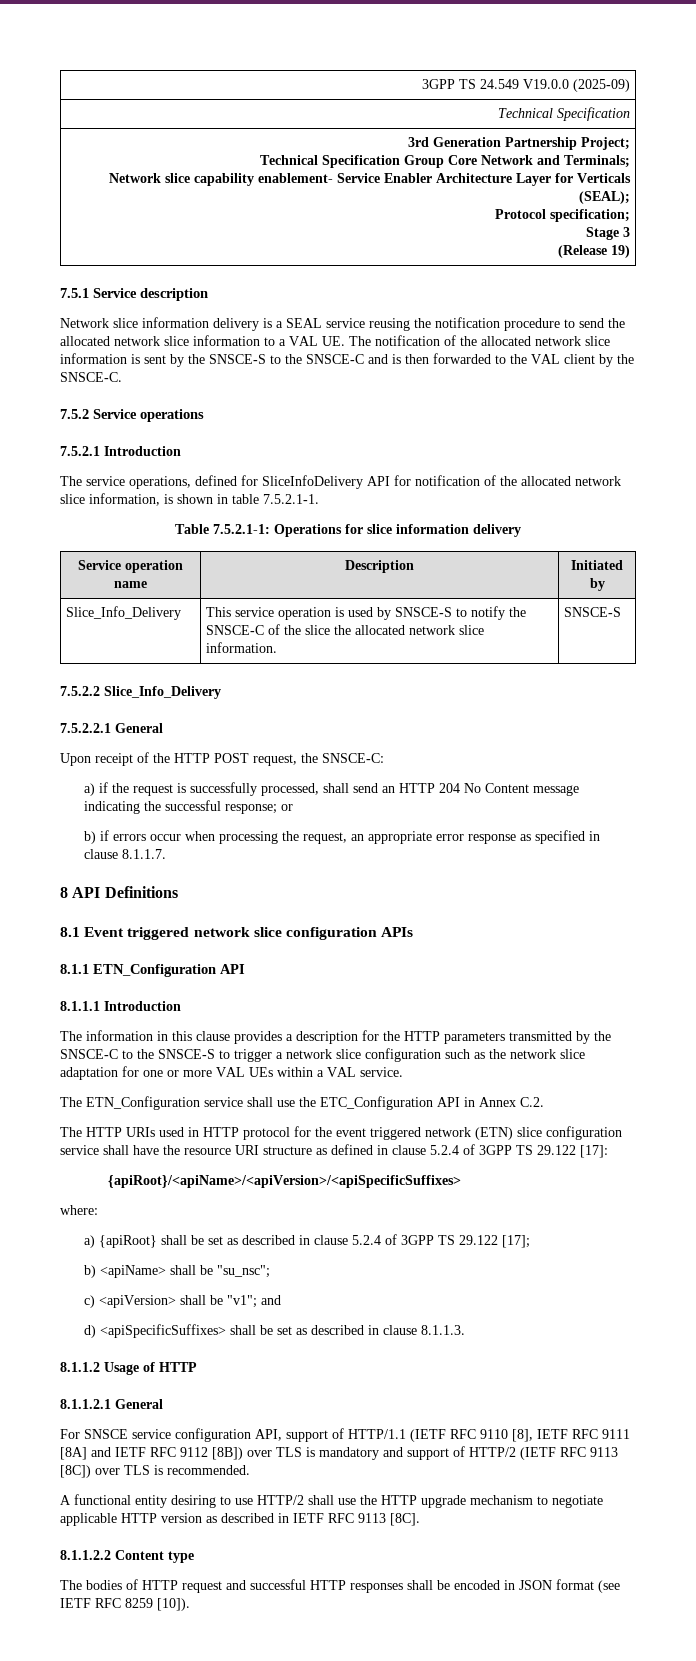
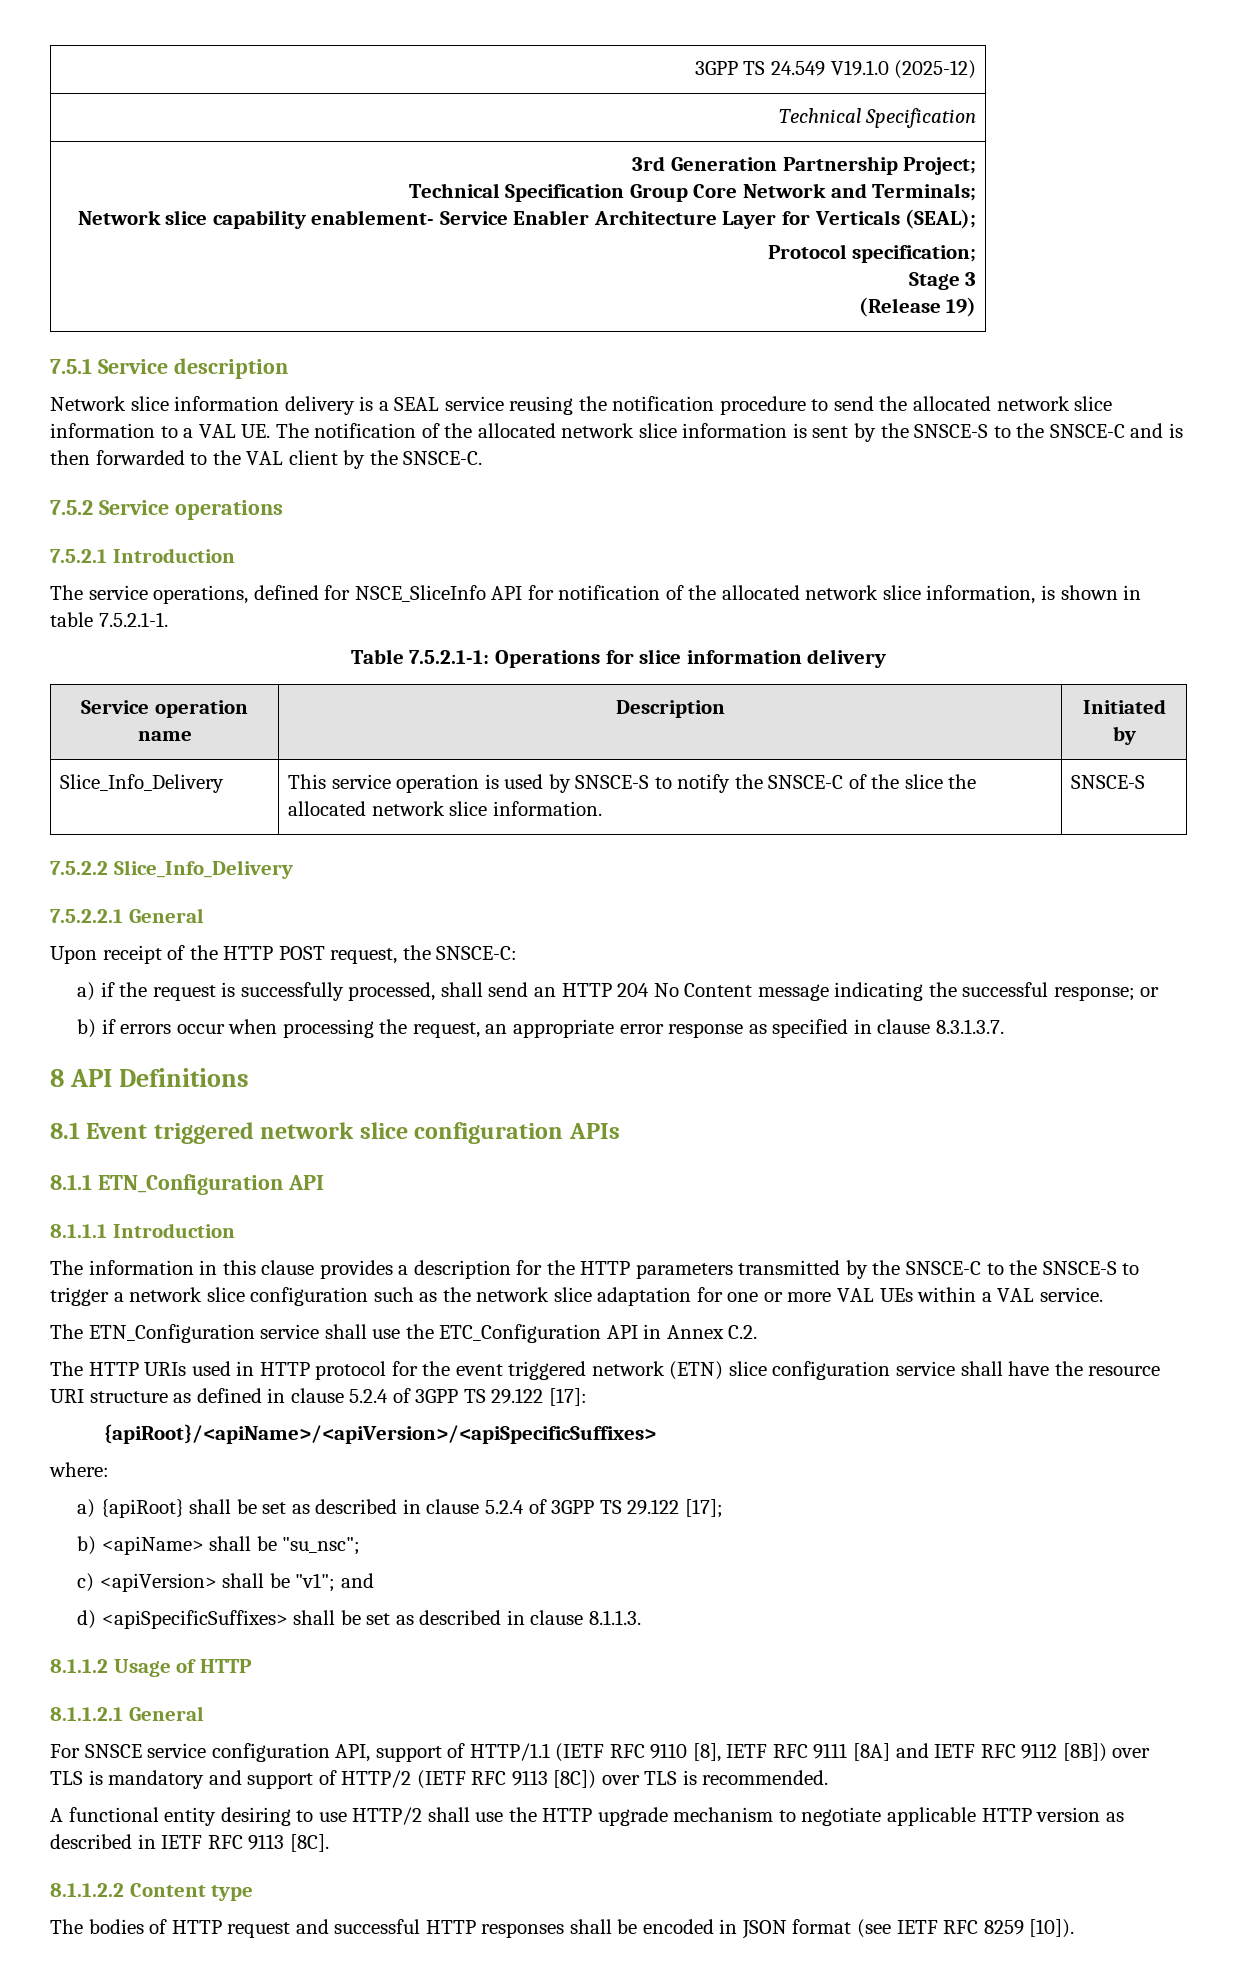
[522,79,630,92] V19.0.0 (2025-09) -> [830,60,977,79] V19.1.0 (2025-12)
[262,475,363,489] SliceInfoDelivery -> [354,585,486,602] NSCE_SliceInfo
[122,849,167,859] 8.1.1.7. -> [935,1019,1004,1034] 8.3.1.3.7.

